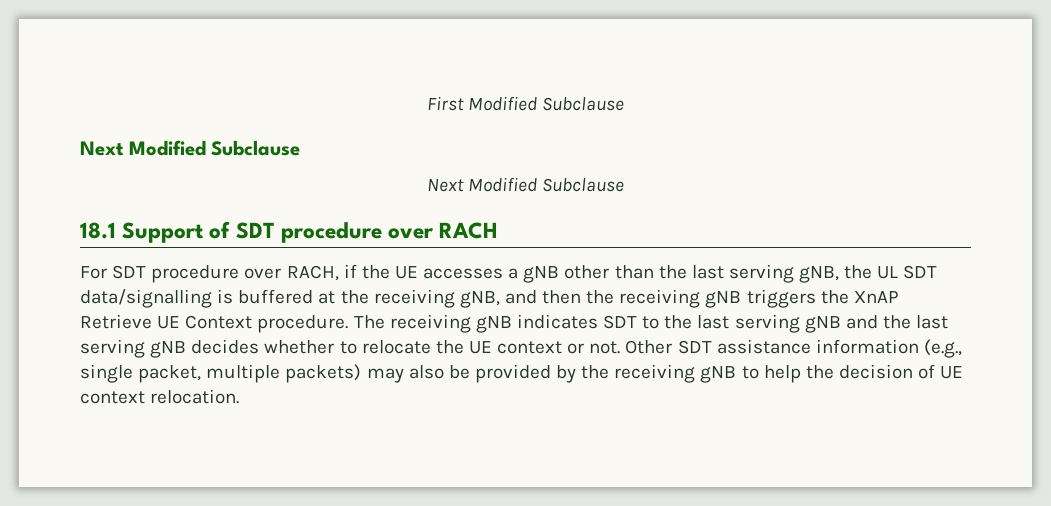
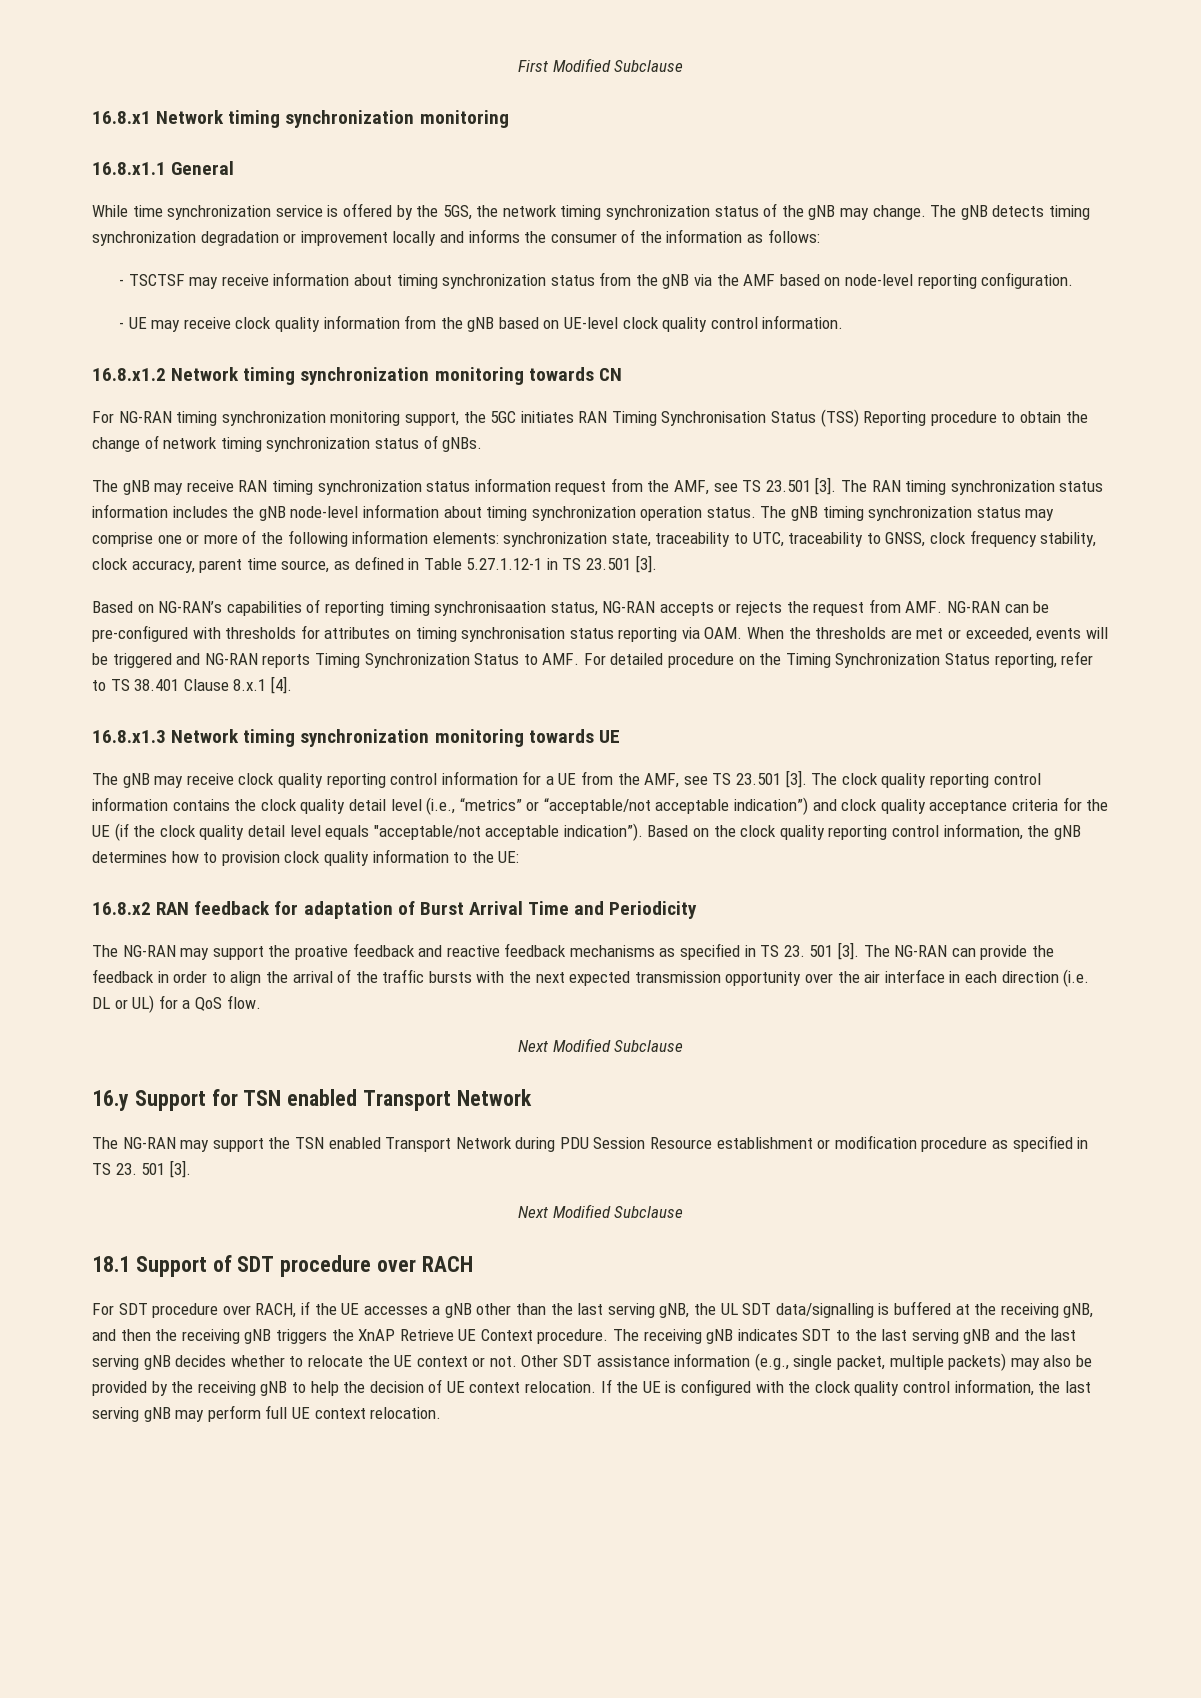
[80,140,301,156] Next Modified Subclause -> [92,110,509,128] [92,161,235,175] [92,203,1090,220] [92,229,820,246] [118,272,1074,289] [118,315,844,332] [92,367,622,385] [92,409,1088,427] [92,435,483,452] [92,477,1104,495] [92,504,1055,521] [92,530,1097,547] [92,555,657,573] [92,599,1050,616] [92,625,1108,642] [92,651,1094,668] [92,676,292,694] [92,729,620,747] [92,770,1041,788] [92,797,1109,815] [92,823,1081,841] [92,849,520,866] [92,901,698,919] [92,942,1054,960] [92,969,1090,987] [92,995,261,1013] [517,1038,684,1052] [92,1089,532,1111] [92,1135,1089,1152] [92,1160,191,1178] 16.8.x1 Network timing synchronization monitoring // 16.8.x1.1 General // While time synchronization service is offered by the 5GS, the network timing synchronization status of the gNB may change. The gNB detects timing synchronization degradation or improvement locally and informs the consumer of the information as follows: // - TSCTSF may receive information about timing synchronization status from the gNB via the AMF based on node-level reporting configuration. // - UE may receive clock quality information from the gNB based on UE-level clock quality control information. // 16.8.x1.2 Network timing synchronization monitoring towards CN // For NG-RAN timing synchronization monitoring support, the 5GC initiates RAN Timing Synchronisation Status (TSS) Reporting procedure to obtain the change of network timing synchronization status of gNBs. // The gNB may receive RAN timing synchronization status information request from the AMF, see TS 23.501 [3]. The RAN timing synchronization status information includes the gNB node-level information about timing synchronization operation status. The gNB timing synchronization status may comprise one or more of the following information elements: synchronization state, traceability to UTC, traceability to GNSS, clock frequency stability, clock accuracy, parent time source, as defined in Table 5.27.1.12-1 in TS 23.501 [3]. // Based on NG-RAN’s capabilities of reporting timing synchronisaation status, NG-RAN accepts or rejects the request from AMF. NG-RAN can be pre-configured with thresholds for attributes on timing synchronisation status reporting via OAM. When the thresholds are met or exceeded, events will be triggered and NG-RAN reports Timing Synchronization Status to AMF. For detailed procedure on the Timing Synchronization Status reporting, refer to TS 38.401 Clause 8.x.1 [4]. // 16.8.x1.3 Network timing synchronization monitoring towards UE // The gNB may receive clock quality reporting control information for a UE from the AMF, see TS 23.501 [3]. The clock quality reporting control information contains the clock quality detail level (i.e., “metrics” or “acceptable/not acceptable indication”) and clock quality acceptance criteria for the UE (if the clock quality detail level equals "acceptable/not acceptable indication”). Based on the clock quality reporting control information, the gNB determines how to provision clock quality information to the UE: // 16.8.x2 RAN feedback for adaptation of Burst Arrival Time and Periodicity // The NG-RAN may support the proative feedback and reactive feedback mechanisms as specified in TS 23. 501 [3]. The NG-RAN can provide the feedback in order to align the arrival of the traffic bursts with the next expected transmission opportunity over the air interface in each direction (i.e. DL or UL) for a QoS flow. // Next Modified Subclause // 16.y Support for TSN enabled Transport Network // The NG-RAN may support the TSN enabled Transport Network during PDU Session Resource establishment or modification procedure as specified in TS 23. 501 [3].
(240, 396) none -> [600,1379,1091,1396] [92,1405,442,1422] If the UE is configured with the clock quality control information, the last serving gNB may perform full UE context relocation.

